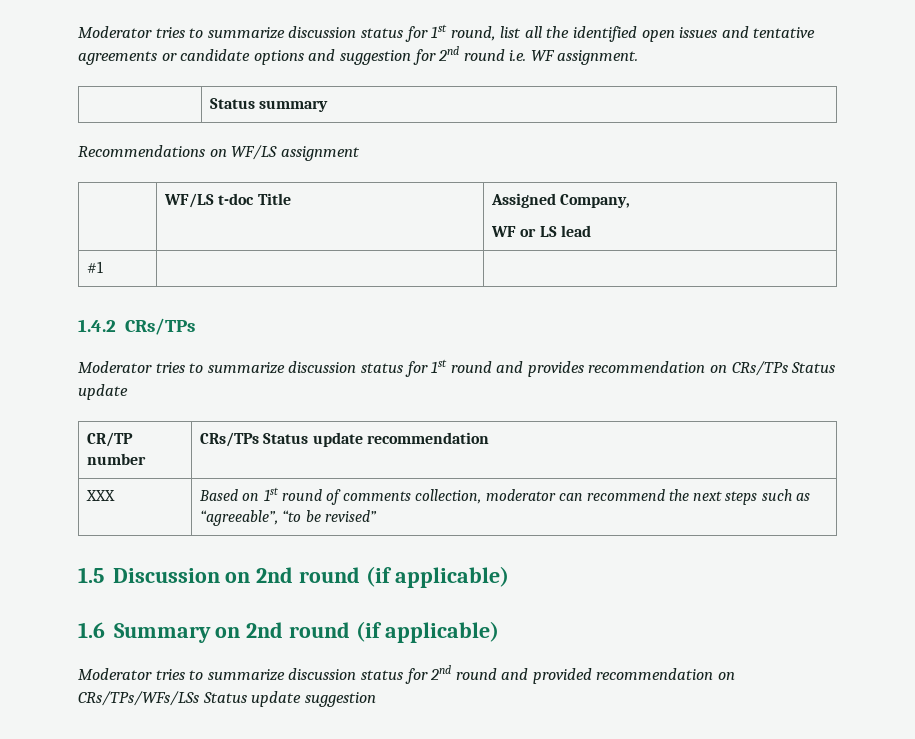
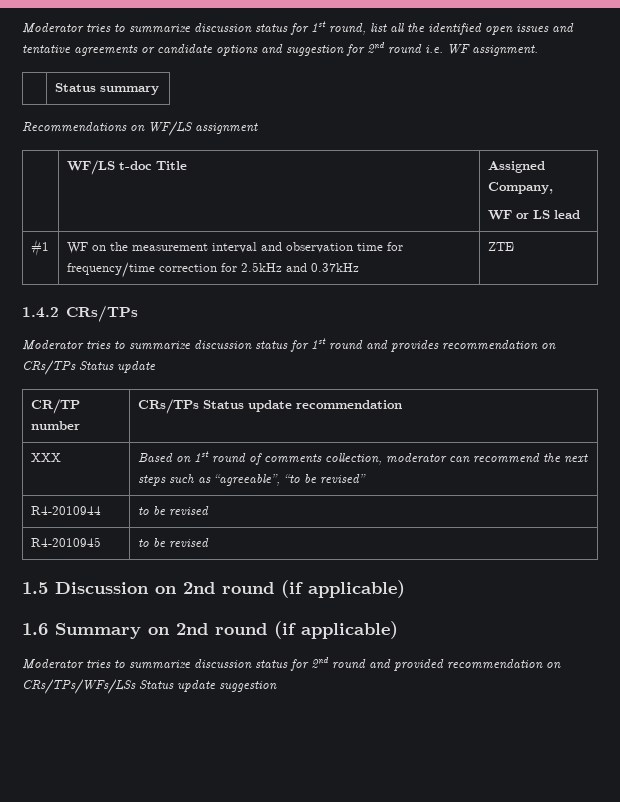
(104, 267) | -> [66,242,403,254] [66,262,359,278] [487,242,514,251] WF on the measurement interval and observation time for frequency/time correction for 2.5kHz and 0.37kHz | ZTE
(377, 516) none -> [30,506,101,515] [137,506,209,516] [30,537,101,547] [137,538,209,548] // R4-2010944 | to be revised // R4-2010945 | to be revised

